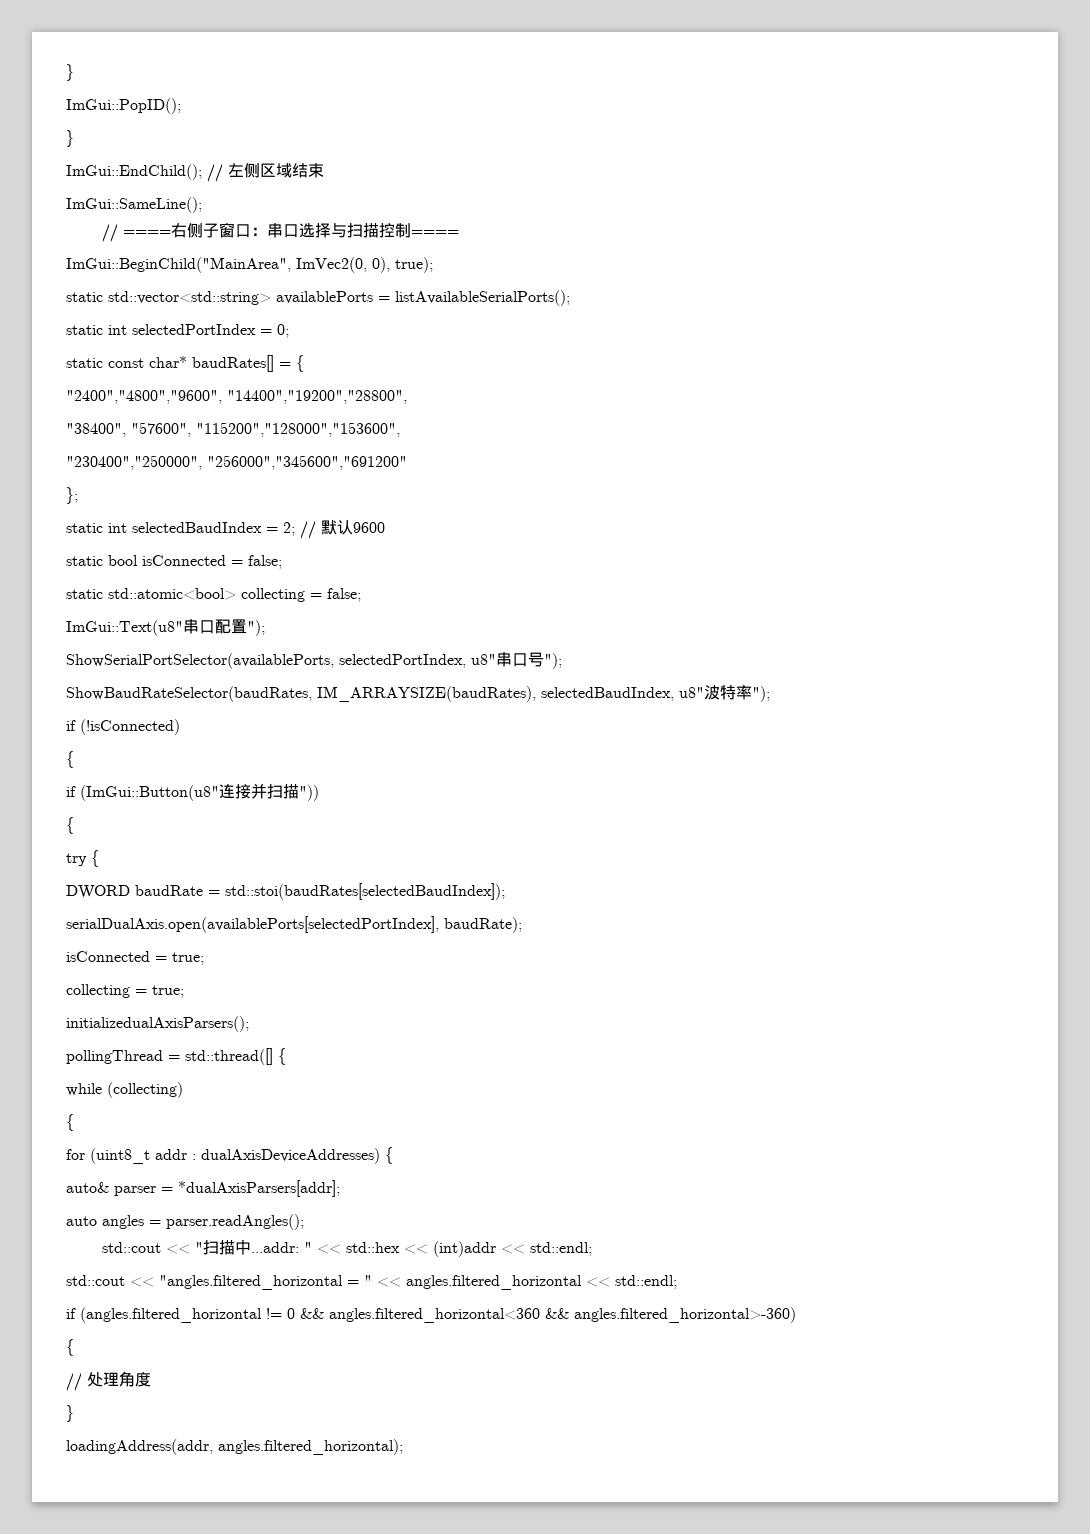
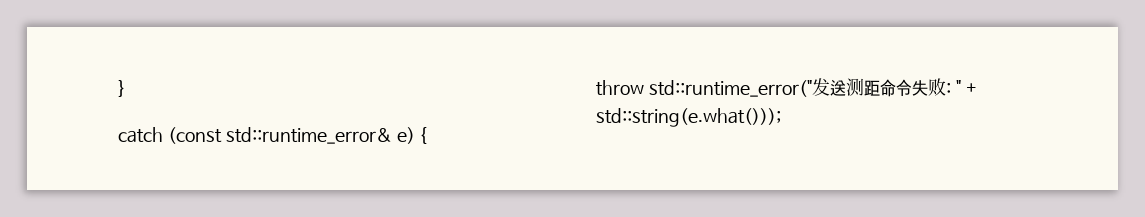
[66,64,74,81] [66,98,181,114] [66,130,74,147] [66,163,324,182] [66,197,202,213] [101,222,459,242] [66,257,433,273] [66,290,570,306] [66,324,289,338] [66,355,304,372] [66,390,407,404] [66,422,400,437] [66,455,407,470] [66,487,78,504] [66,520,385,539] [66,555,282,569] [66,588,361,602] [66,619,265,636] [66,652,562,669] [66,685,770,702] [66,719,180,735] [66,751,74,768] [66,783,319,801] [66,817,74,834] [66,850,99,867] [66,883,505,900] [66,916,522,933] [66,951,204,965] [66,984,184,998] [66,1016,249,1032] [66,1048,286,1065] [66,1082,183,1098] [66,1114,74,1131] [66,1147,393,1164] [66,1180,340,1197] [66,1214,304,1230] [101,1240,592,1257] [66,1275,677,1290] [66,1307,796,1323] [66,1339,74,1356] [66,1371,151,1391] [66,1405,74,1422] [66,1439,403,1455] } // ImGui::PopID(); // } // ImGui::EndChild(); // 左侧区域结束 // ImGui::SameLine(); // // ====右侧子窗口：串口选择与扫描控制==== // ImGui::BeginChild("MainArea", ImVec2(0, 0), true); // static std::vector<std::string> availablePorts = listAvailableSerialPorts(); // static int selectedPortIndex = 0; // static const char* baudRates[] = { // "2400","4800","9600", "14400","19200","28800", // "38400", "57600", "115200","128000","153600", // "230400","250000", "256000","345600","691200" // }; // static int selectedBaudIndex = 2; // 默认9600 // static bool isConnected = false; // static std::atomic<bool> collecting = false; // ImGui::Text(u8"串口配置"); // ShowSerialPortSelector(availablePorts, selectedPortIndex, u8"串口号"); // ShowBaudRateSelector(baudRates, IM_ARRAYSIZE(baudRates), selectedBaudIndex, u8"波特率"); // if (!isConnected) // { // if (ImGui::Button(u8"连接并扫描")) // { // try { // DWORD baudRate = std::stoi(baudRates[selectedBaudIndex]); // serialDualAxis.open(availablePorts[selectedPortIndex], baudRate); // isConnected = true; // collecting = true; // initializedualAxisParsers(); // pollingThread = std::thread([] { // while (collecting) // { // for (uint8_t addr : dualAxisDeviceAddresses) { // auto& parser = *dualAxisParsers[addr]; // auto angles = parser.readAngles(); // std::cout << "扫描中...addr: " << std::hex << (int)addr << std::endl; // std::cout << "angles.filtered_horizontal = " << angles.filtered_horizontal << std::endl; // if (angles.filtered_horizontal != 0 && angles.filtered_horizontal<360 && angles.filtered_horizontal>-360) // { // // 处理角度 // } // loadingAddress(addr, angles.filtered_horizontal); -> [118,80,126,97] [118,127,428,144] [596,78,977,97] [596,108,781,127] } // catch (const std::runtime_error& e) { // throw std::runtime_error("发送测距命令失败: " + std::string(e.what()));

